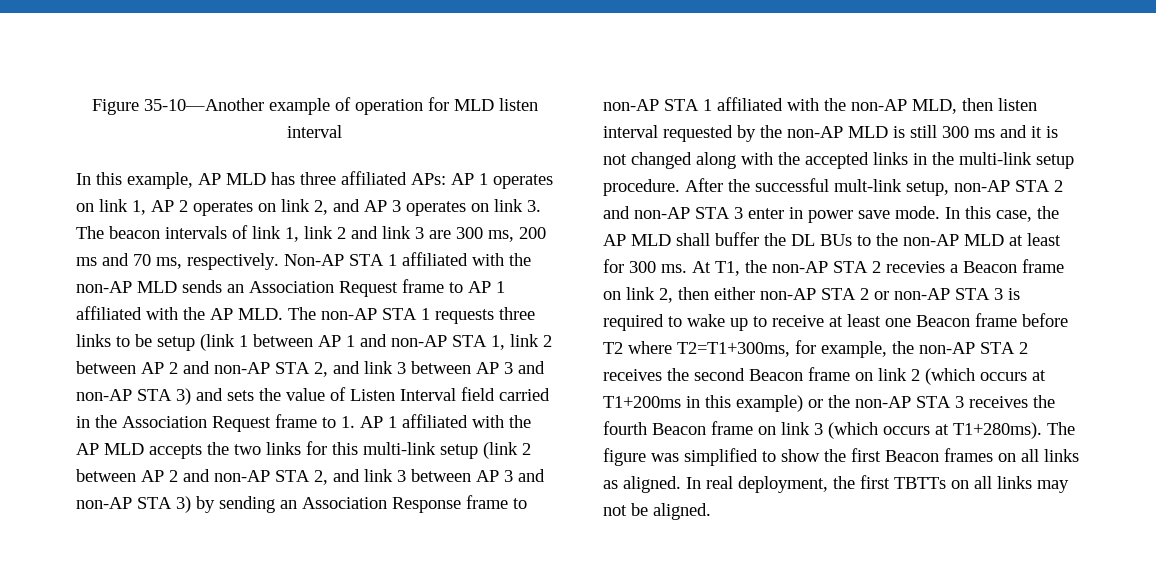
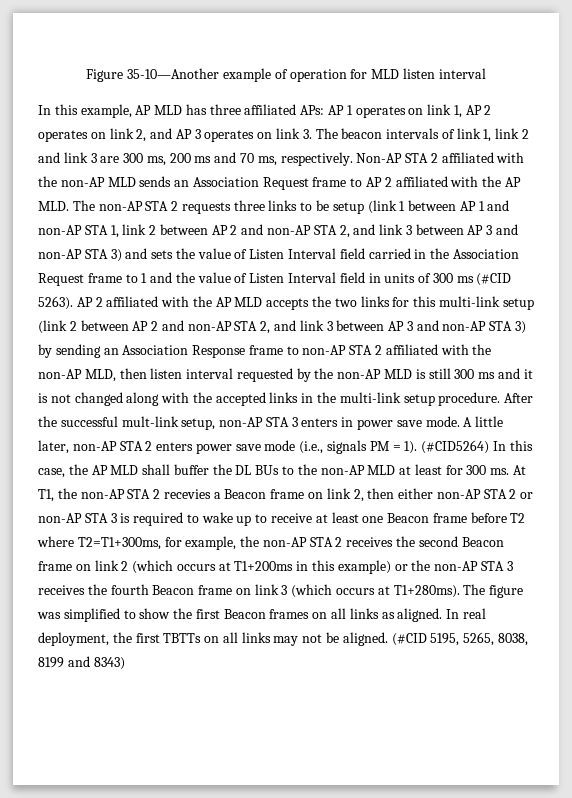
[388,254,397,266] 1 -> [430,153,438,163] 2
[496,281,505,293] 1 -> [384,177,392,187] 2
[421,308,430,320] 1 -> [171,201,179,211] 2
[341,416,397,428] 1. AP 1 -> [141,272,512,286] [38,296,103,310] 1 and the value of Listen Interval field in units of 300 ms (#CID 5263). AP 2
[703,99,712,111] 1 -> [375,345,383,355] 2
[1054,180,1063,192] [603,206,940,223] 2 and non-AP STA 3 enter in power save mode. -> [291,416,504,430] [38,440,490,454] 3 enters in power save mode. A little later, non-AP STA 2 enters power save mode (i.e., signals PM = 1). (#CID5264)
(711, 511) none -> [391,632,528,646] [38,656,125,670] (#CID 5195, 5265, 8038, 8199 and 8343)

